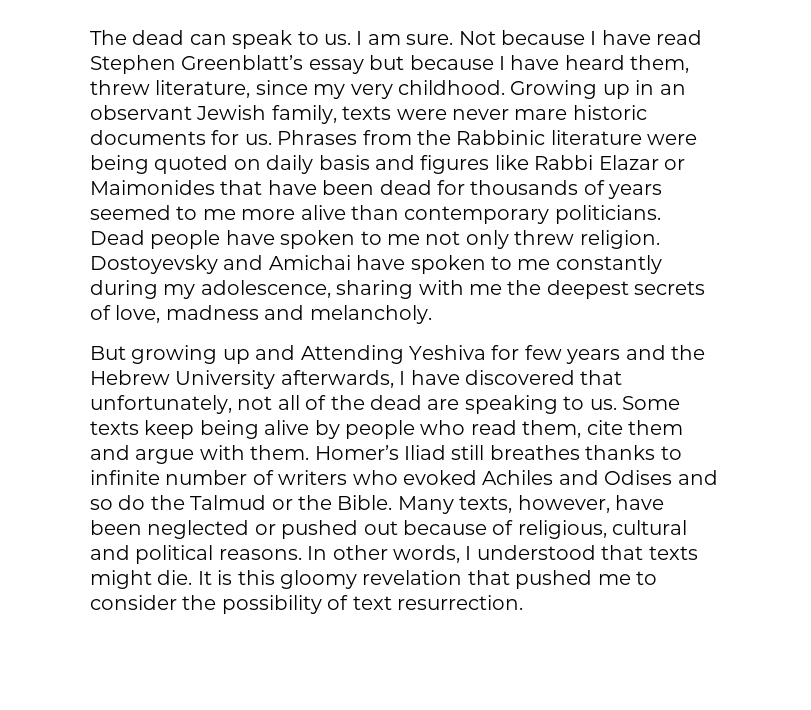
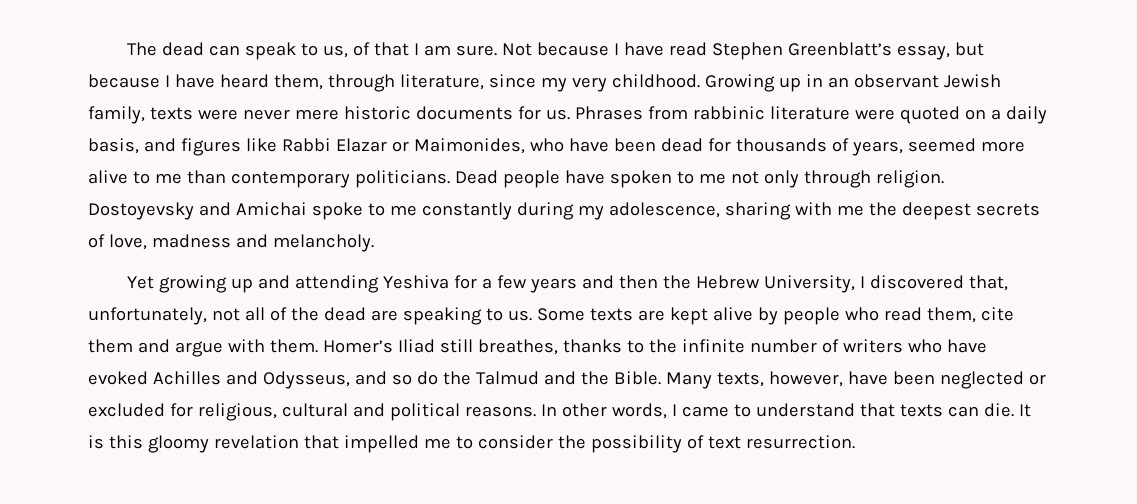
[324,34,351,45] us. -> [323,42,410,58] us, of that
[308,59,364,74] essay -> [897,45,951,60] essay,
[90,80,150,95] threw -> [327,74,395,92] through
[514,109,568,120] mare -> [294,109,339,120] mere
[417,130,546,145] the Rabbinic -> [692,106,765,120] rabbinic
[90,155,149,174] being -> (895, 114) none
[266,155,370,174] daily basis -> [990,106,1047,124] [88,138,139,154] a daily basis,
[90,180,263,195] Maimonides that -> [413,138,564,154] Maimonides, who
[608,184,663,199] [90,205,346,220] years seemed to me more alive -> [851,138,1025,156] [88,170,182,184] years, seemed more alive to me
[514,230,575,245] threw -> [803,170,871,188] through
[356,255,486,274] have spoken -> [311,202,363,220] spoke
[90,346,126,360] But -> [127,276,155,289] Yet
[300,345,404,364] Attending -> [295,275,380,293] attending
(520, 352) none -> [482,278,493,289] a
(666, 352) none -> [619,275,659,289] then
[175,370,623,389] University afterwards, I have discovered that -> [764,275,1009,293] University, I discovered that,
[144,420,259,439] keep being -> [637,307,708,325] are kept
[489,445,580,460] breathes -> [477,339,558,355] breathes,
(682, 453) none -> [648,339,677,353] the
[403,470,673,485] evoked Achiles and Odises -> [946,339,987,353] [88,371,350,389] have evoked Achilles and Odysseus,
[271,499,293,510] or -> [543,371,576,385] and
[281,520,514,539] pushed out because of -> [88,403,193,417] excluded for
[476,545,596,560] understood -> [681,403,855,417] came to understand
[90,570,152,589] might -> [947,406,979,417] can
[515,570,593,589] pushed -> [343,435,419,453] impelled

